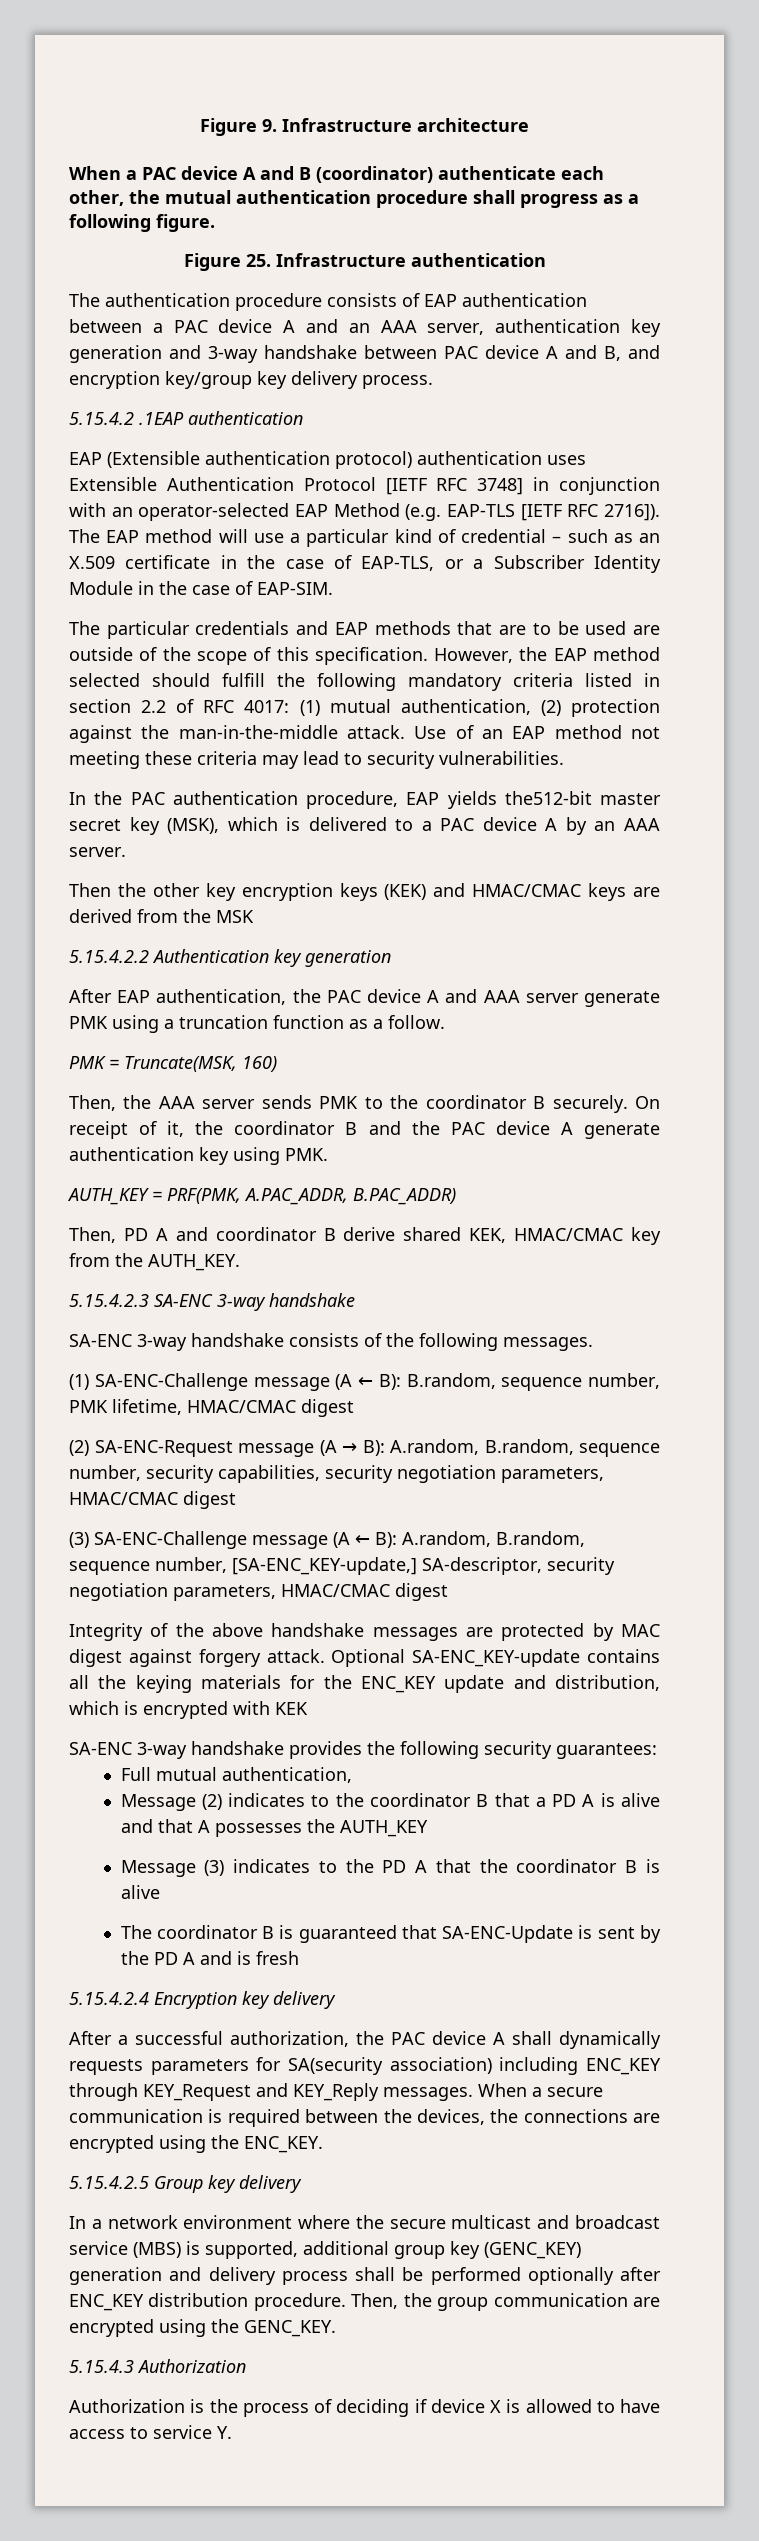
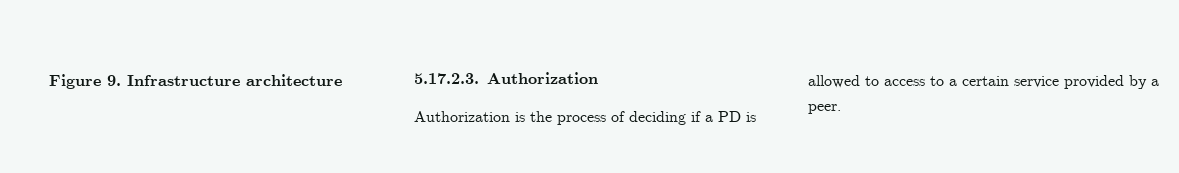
[69,166,604,183] [69,190,639,208] [69,214,215,232] [183,253,546,271] [69,293,587,311] [69,319,661,337] [69,345,660,363] [69,371,433,389] [69,411,303,425] [69,451,586,469] [69,477,660,495] [69,503,661,521] [69,529,660,547] [69,555,661,573] [69,581,333,595] [69,621,661,639] [69,647,660,665] [69,673,660,691] [69,699,660,717] [69,725,660,743] [69,751,564,769] [69,791,661,809] [69,817,661,835] [69,847,126,857] [69,883,660,901] [69,909,254,923] [69,949,391,967] [69,989,660,1007] [69,1015,445,1033] [69,1056,277,1072] [69,1095,660,1113] [69,1121,660,1139] [69,1147,328,1165] [67,1188,456,1205] [69,1227,661,1245] [69,1253,240,1271] [69,1293,355,1311] [69,1333,593,1351] [69,1373,660,1391] [69,1399,354,1417] [69,1439,660,1457] [69,1465,604,1483] [69,1491,236,1509] [69,1531,585,1549] [69,1557,615,1575] [69,1583,448,1601] [69,1623,660,1641] [69,1649,660,1667] [69,1675,660,1693] [69,1701,308,1719] [69,1741,657,1759] [120,1767,352,1783] [120,1793,661,1811] [120,1819,428,1837] [120,1859,660,1877] [120,1885,160,1899] [120,1925,662,1943] [120,1951,299,1965] [69,1991,336,2009] [69,2031,661,2049] [69,2057,661,2075] [69,2083,603,2101] [69,2109,660,2127] [69,2135,323,2153] [69,2175,302,2193] [69,2215,660,2229] [69,2241,581,2259] [69,2267,661,2285] [69,2293,661,2311] [69,2319,336,2337] [69,2360,134,2373] When a PAC device A and B (coordinator) authenticate each other, the mutual authentication procedure shall progress as a following figure. // Figure 25. Infrastructure authentication // The authentication procedure consists of EAP authentication between a PAC device A and an AAA server, authentication key generation and 3-way handshake between PAC device A and B, and encryption key/group key delivery process. // 5.15.4.2 .1EAP authentication // EAP (Extensible authentication protocol) authentication uses Extensible Authentication Protocol [IETF RFC 3748] in conjunction with an operator-selected EAP Method (e.g. EAP-TLS [IETF RFC 2716]). The EAP method will use a particular kind of credential – such as an X.509 certificate in the case of EAP-TLS, or a Subscriber Identity Module in the case of EAP-SIM. // The particular credentials and EAP methods that are to be used are outside of the scope of this specification. However, the EAP method selected should fulfill the following mandatory criteria listed in section 2.2 of RFC 4017: (1) mutual authentication, (2) protection against the man-in-the-middle attack. Use of an EAP method not meeting these criteria may lead to security vulnerabilities. // In the PAC authentication procedure, EAP yields the512-bit master secret key (MSK), which is delivered to a PAC device A by an AAA server. // Then the other key encryption keys (KEK) and HMAC/CMAC keys are derived from the MSK // 5.15.4.2.2 Authentication key generation // After EAP authentication, the PAC device A and AAA server generate PMK using a truncation function as a follow. // PMK = Truncate(MSK, 160) // Then, the AAA server sends PMK to the coordinator B securely. On receipt of it, the coordinator B and the PAC device A generate authentication key using PMK. // AUTH_KEY = PRF(PMK, A.PAC_ADDR, B.PAC_ADDR) // Then, PD A and coordinator B derive shared KEK, HMAC/CMAC key from the AUTH_KEY. // 5.15.4.2.3 SA-ENC 3-way handshake // SA-ENC 3-way handshake consists of the following messages. // (1) SA-ENC-Challenge message (A ← B): B.random, sequence number, PMK lifetime, HMAC/CMAC digest // (2) SA-ENC-Request message (A → B): A.random, B.random, sequence number, security capabilities, security negotiation parameters, HMAC/CMAC digest // (3) SA-ENC-Challenge message (A ← B): A.random, B.random, sequence number, [SA-ENC_KEY-update,] SA-descriptor, security negotiation parameters, HMAC/CMAC digest // Integrity of the above handshake messages are protected by MAC digest against forgery attack. Optional SA-ENC_KEY-update contains all the keying materials for the ENC_KEY update and distribution, which is encrypted with KEK // SA-ENC 3-way handshake provides the following security guarantees: // Full mutual authentication, // Message (2) indicates to the coordinator B that a PD A is alive and that A possesses the AUTH_KEY // Message (3) indicates to the PD A that the coordinator B is alive // The coordinator B is guaranteed that SA-ENC-Update is sent by the PD A and is fresh // 5.15.4.2.4 Encryption key delivery // After a successful authorization, the PAC device A shall dynamically requests parameters for SA(security association) including ENC_KEY through KEY_Request and KEY_Reply messages. When a secure communication is required between the devices, the connections are encrypted using the ENC_KEY. // 5.15.4.2.5 Group key delivery // In a network environment where the secure multicast and broadcast service (MBS) is supported, additional group key (GENC_KEY) generation and delivery process shall be performed optionally after ENC_KEY distribution procedure. Then, the group communication are encrypted using the GENC_KEY. // 5.15.4.3 -> [414,73,479,84] 5.17.2.3.
[430,2399,501,2413] device X -> [705,111,741,122] a PD
[620,2399,660,2413] have -> (879, 81) none
[153,2425,232,2439] service Y. -> [949,75,1159,89] [808,104,841,114] a certain service provided by a peer.

